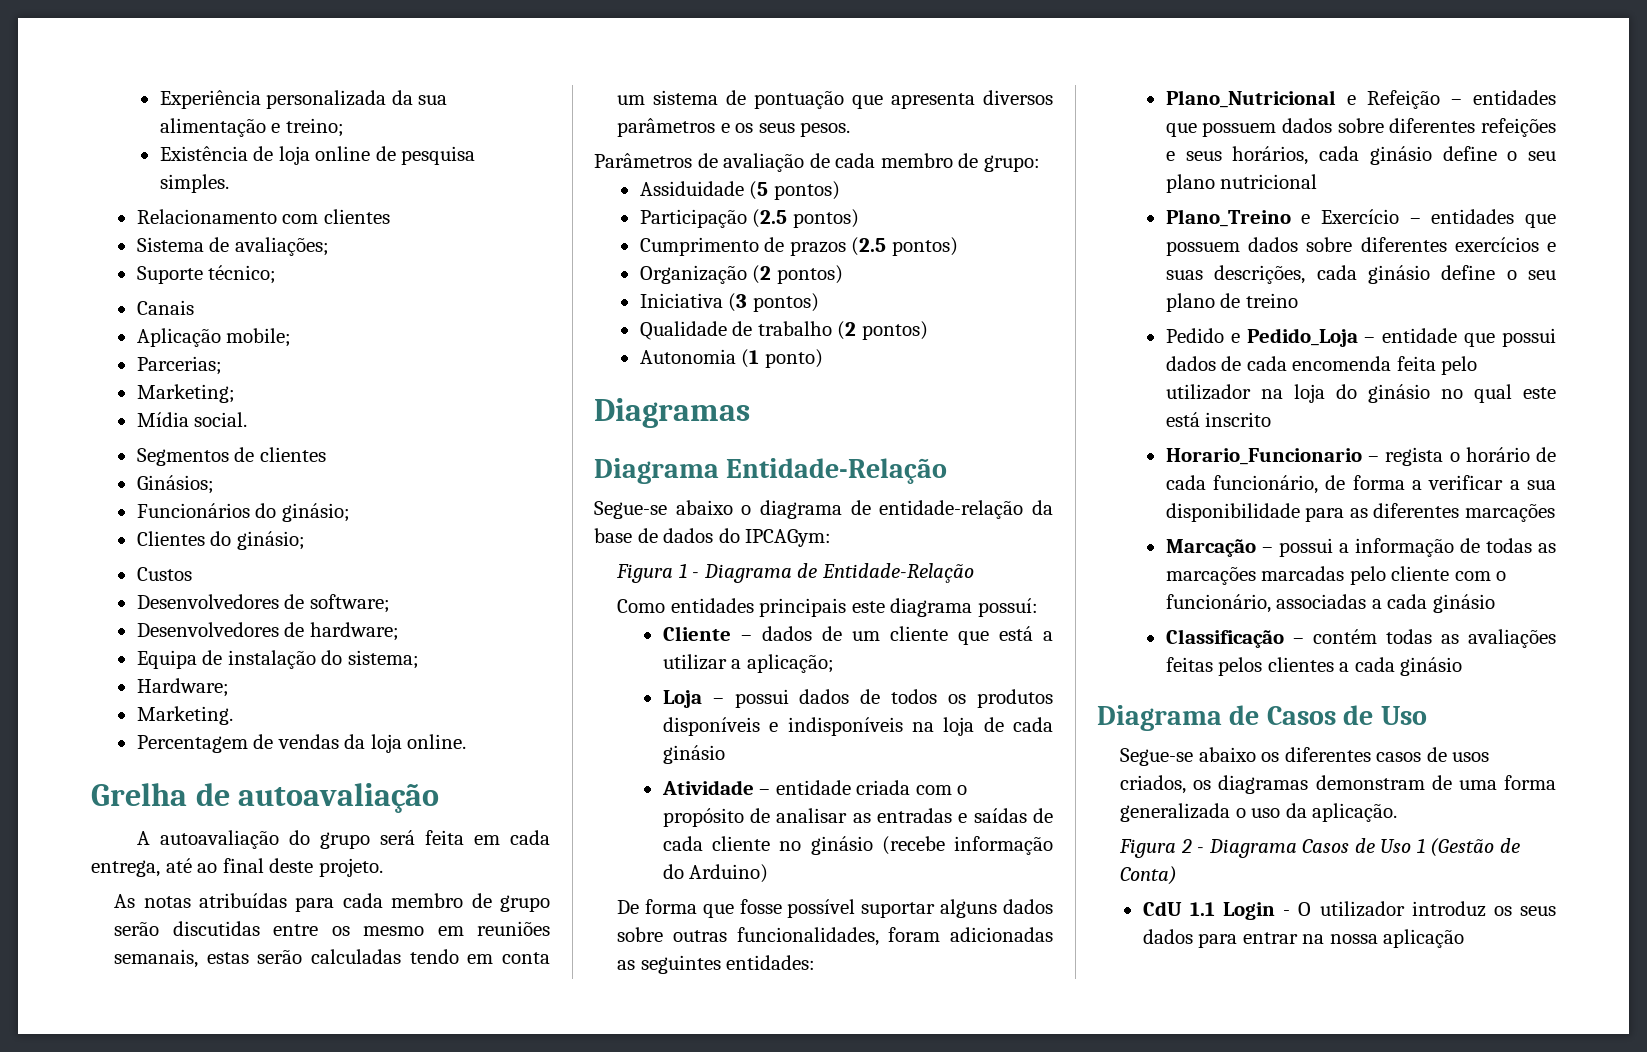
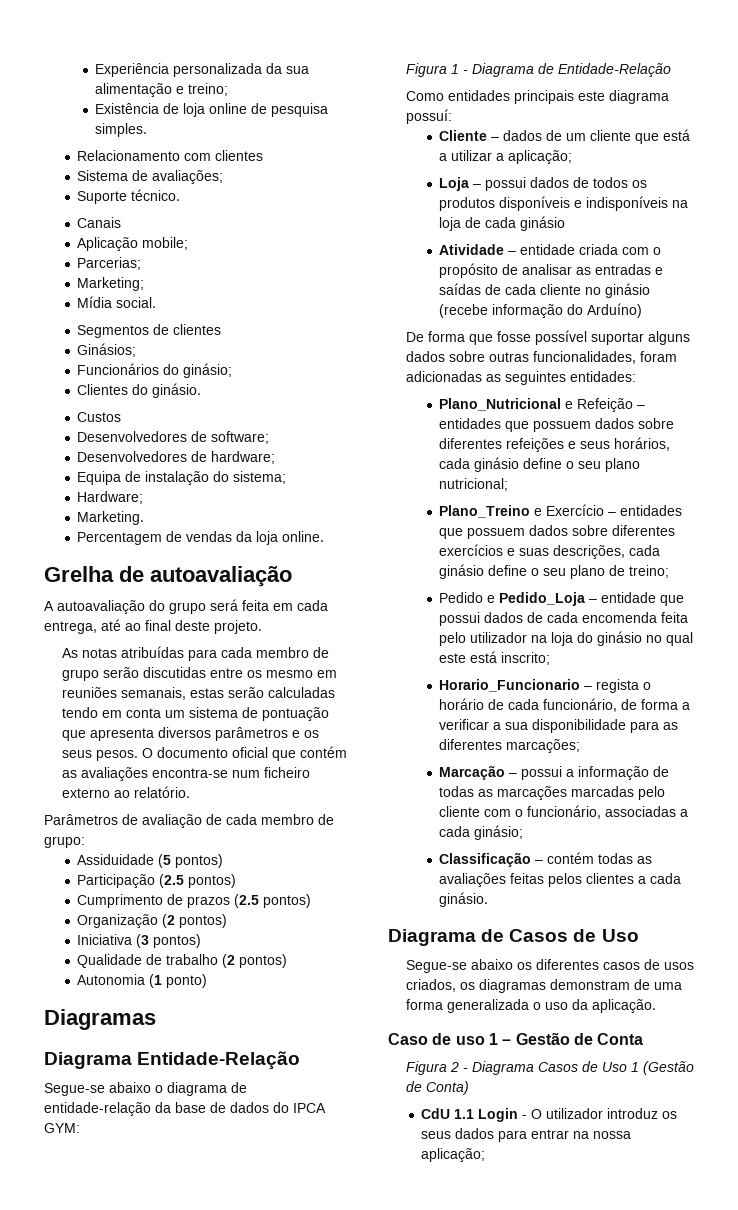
[208,265,277,284] técnico; -> [131,189,181,201] técnico.
[236,531,305,550] ginásio; -> [152,383,202,398] ginásio.
(851, 129) none -> [141,746,347,761] [61,767,310,781] [61,786,190,798] O documento oficial que contém as avaliações encontra-se num ficheiro externo ao relatório.
[745,529,832,547] IPCAGym: -> [293,1103,326,1113] [44,1123,80,1133] IPCA GYM:
[689,864,769,883] Arduino) -> [587,303,643,318] Arduíno)
[1220,174,1318,189] nutricional -> [439,478,509,491] nutricional;
[1245,293,1298,308] treino -> [629,565,670,578] treino;
[1205,412,1272,427] inscrito -> [501,652,551,665] inscrito;
[1464,503,1555,522] marcações -> [506,739,581,753] marcações;
[1432,594,1495,613] ginásio -> [474,825,524,840] ginásio;
[1400,657,1463,676] ginásio -> [439,892,489,907] ginásio.
(1398, 812) none -> [388,1032,644,1045] // Caso de uso 1 – Gestão de Conta
[1383,929,1465,948] aplicação -> [421,1148,486,1162] aplicação;

